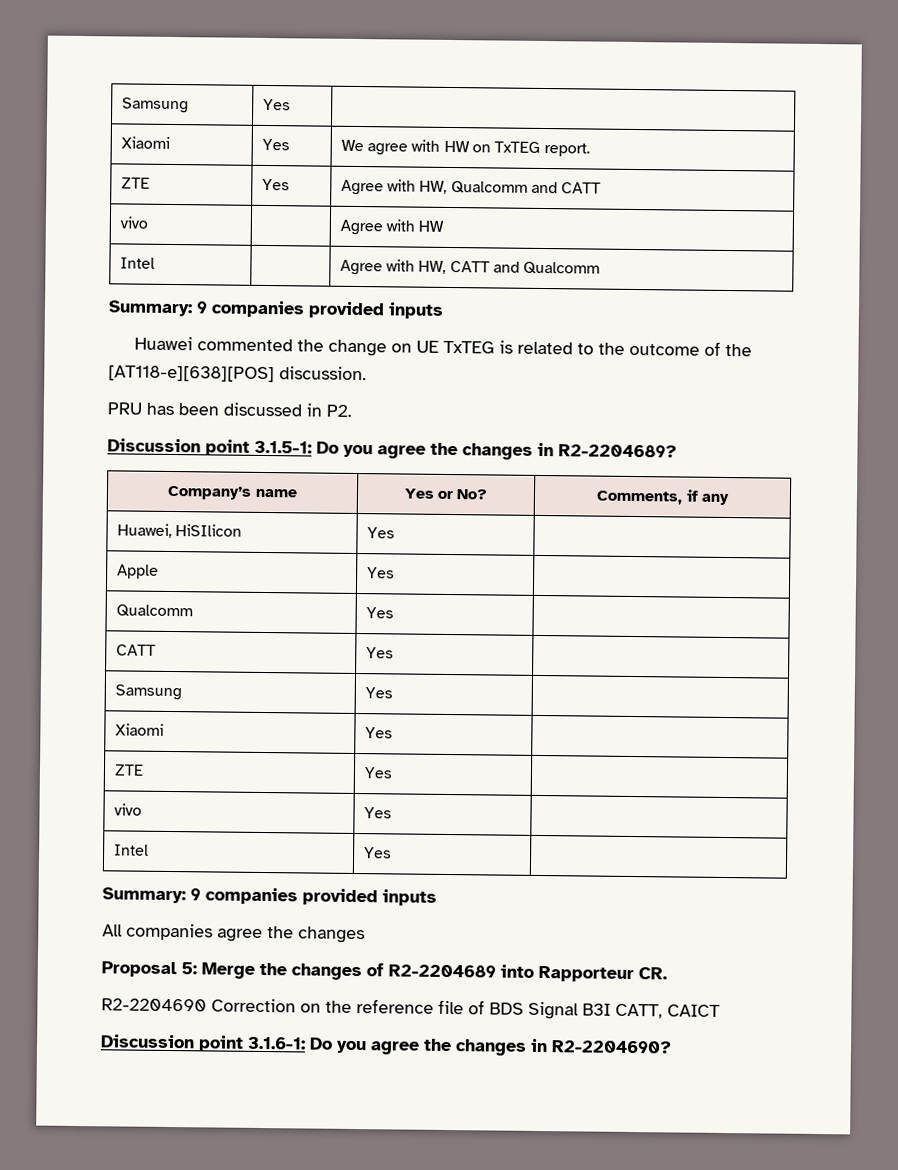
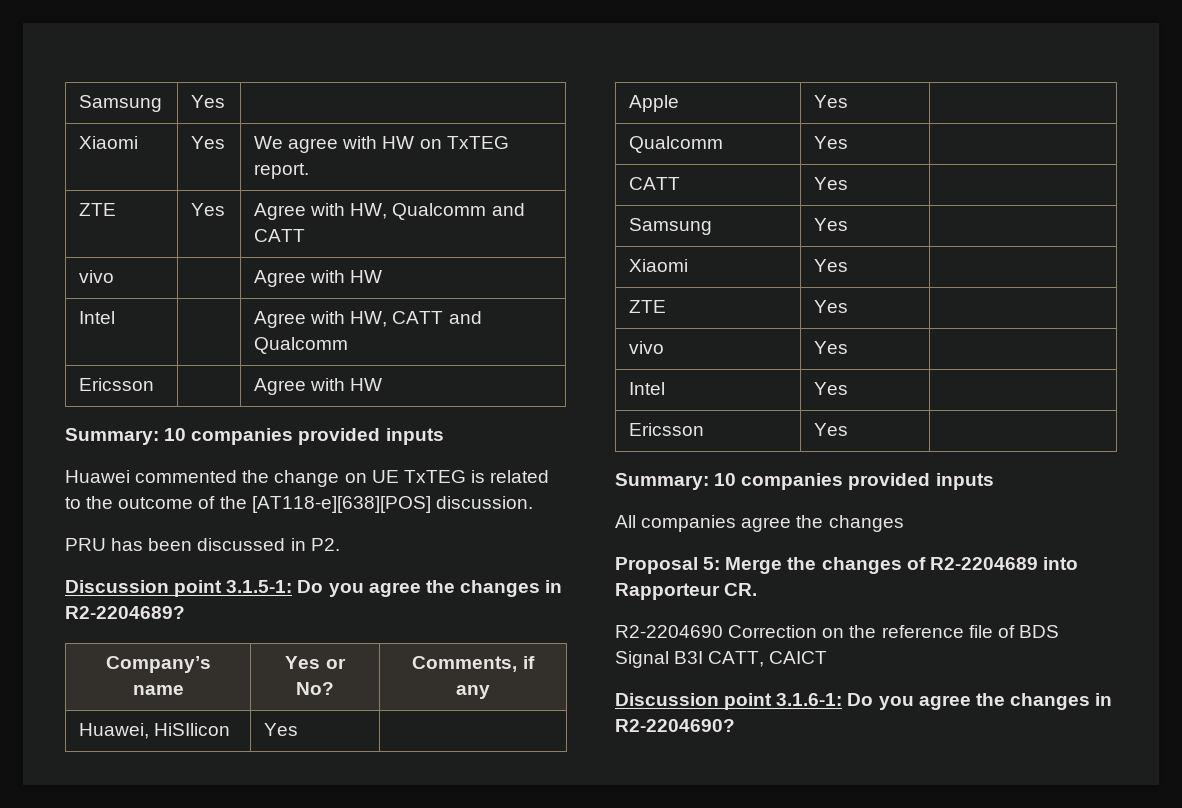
[108,300,208,317] // Summary: 9 -> [79,378,155,391] [254,378,383,395] [65,428,187,445] // Ericsson | | Agree with HW // Summary: 10
[102,887,201,904] // Summary: 9 -> [629,423,705,436] [814,423,849,436] [615,473,737,490] // Ericsson | Yes | // Summary: 10

